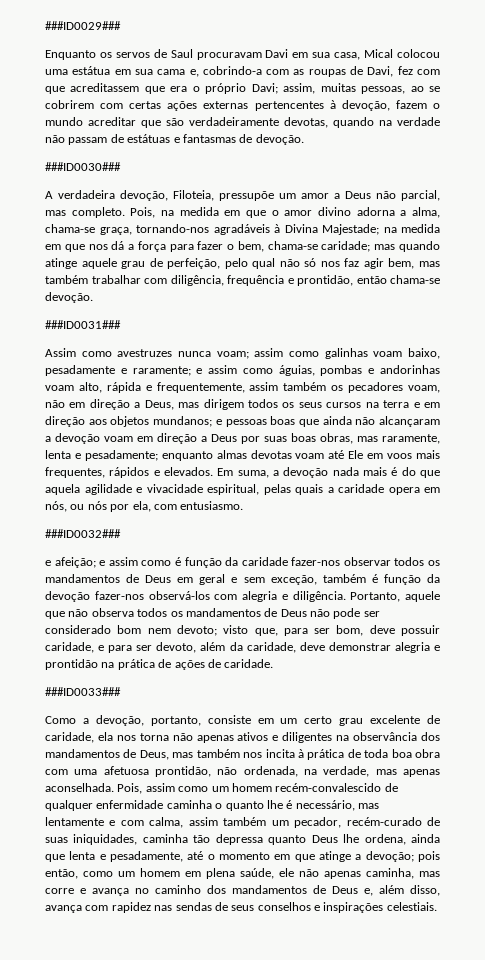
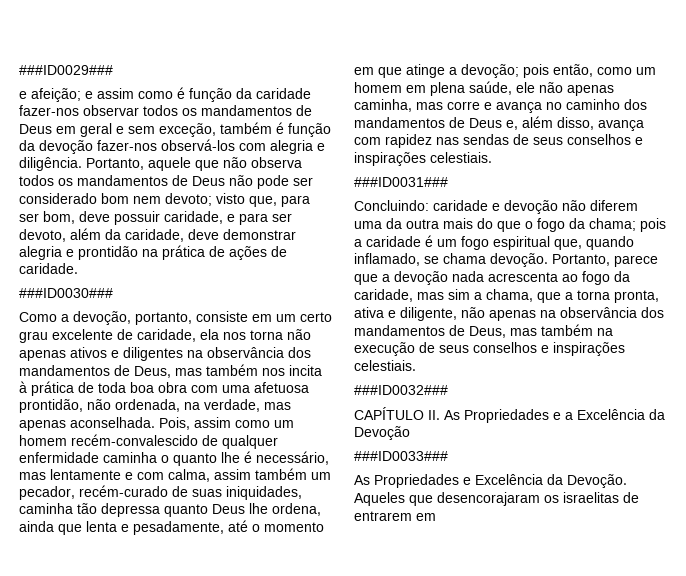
[45,49,441,60] [45,66,441,77] [45,83,440,94] [45,100,440,111] [45,117,440,128] [45,134,304,145] [45,162,121,171] [45,190,440,201] [45,207,440,218] [45,224,440,235] [45,241,441,252] [45,258,441,269] [45,275,440,286] [45,292,93,303] [45,320,121,329] [45,348,441,359] [45,365,440,376] [45,382,441,393] [45,399,440,410] [45,416,440,427] [45,433,440,444] [45,450,441,461] [45,467,440,478] [45,484,440,495] [45,501,244,512] [45,529,121,538] // Enquanto os servos de Saul procuravam Davi em sua casa, Mical colocou uma estátua em sua cama e, cobrindo-a com as roupas de Davi, fez com que acreditassem que era o próprio Davi; assim, muitas pessoas, ao se cobrirem com certas ações externas pertencentes à devoção, fazem o mundo acreditar que são verdadeiramente devotas, quando na verdade não passam de estátuas e fantasmas de devoção. // ###ID0030### // A verdadeira devoção, Filoteia, pressupõe um amor a Deus não parcial, mas completo. Pois, na medida em que o amor divino adorna a alma, chama-se graça, tornando-nos agradáveis à Divina Majestade; na medida em que nos dá a força para fazer o bem, chama-se caridade; mas quando atinge aquele grau de perfeição, pelo qual não só nos faz agir bem, mas também trabalhar com diligência, frequência e prontidão, então chama-se devoção. // ###ID0031### // Assim como avestruzes nunca voam; assim como galinhas voam baixo, pesadamente e raramente; e assim como águias, pombas e andorinhas voam alto, rápida e frequentemente, assim também os pecadores voam, não em direção a Deus, mas dirigem todos os seus cursos na terra e em direção aos objetos mundanos; e pessoas boas que ainda não alcançaram a devoção voam em direção a Deus por suas boas obras, mas raramente, lenta e pesadamente; enquanto almas devotas voam até Ele em voos mais frequentes, rápidos e elevados. Em suma, a devoção nada mais é do que aquela agilidade e vivacidade espiritual, pelas quais a caridade opera em nós, ou nós por ela, com entusiasmo. // ###ID0032### -> (113, 70) none
[45,687,121,696] ###ID0033### -> [19,288,113,298] ###ID0030###
(437, 906) none -> [354,177,448,187] [354,200,638,214] [354,218,666,232] [354,235,634,250] [354,253,658,267] [354,271,630,285] [354,289,659,303] [354,307,664,321] [354,324,613,338] [354,342,625,356] [354,360,416,371] [354,385,448,395] [354,407,665,423] [354,426,410,440] [354,451,448,461] [354,474,627,488] [354,492,639,506] [354,511,436,521] // ###ID0031### // Concluindo: caridade e devoção não diferem uma da outra mais do que o fogo da chama; pois a caridade é um fogo espiritual que, quando inflamado, se chama devoção. Portanto, parece que a devoção nada acrescenta ao fogo da caridade, mas sim a chama, que a torna pronta, ativa e diligente, não apenas na observância dos mandamentos de Deus, mas também na execução de seus conselhos e inspirações celestiais. // ###ID0032### // CAPÍTULO II. As Propriedades e a Excelência da Devoção // ###ID0033### // As Propriedades e Excelência da Devoção. Aqueles que desencorajaram os israelitas de entrarem em

